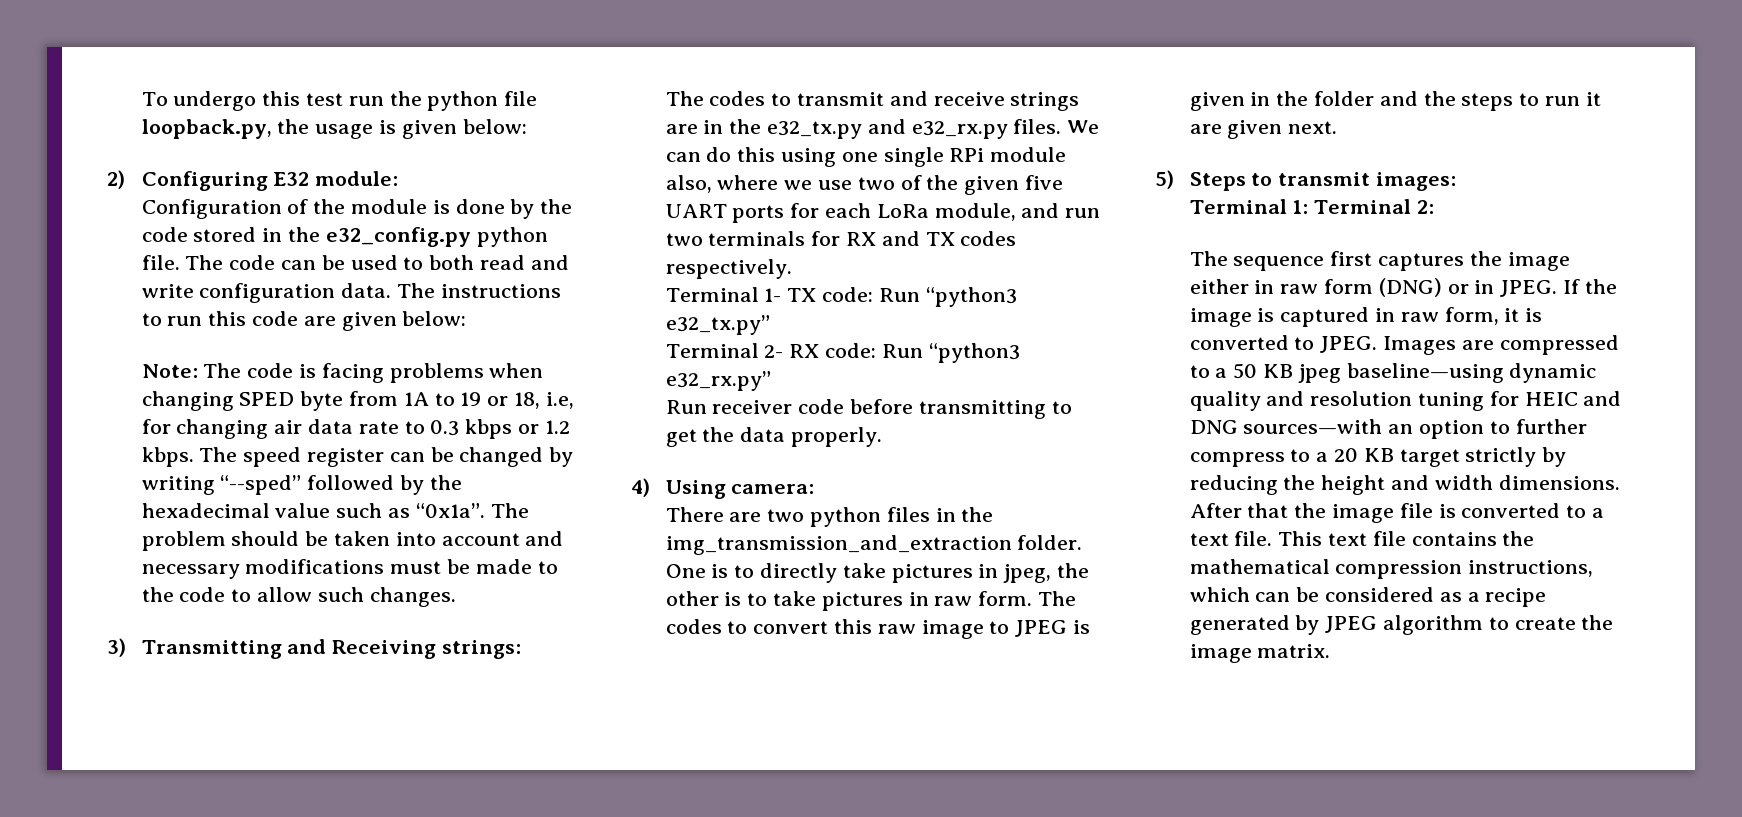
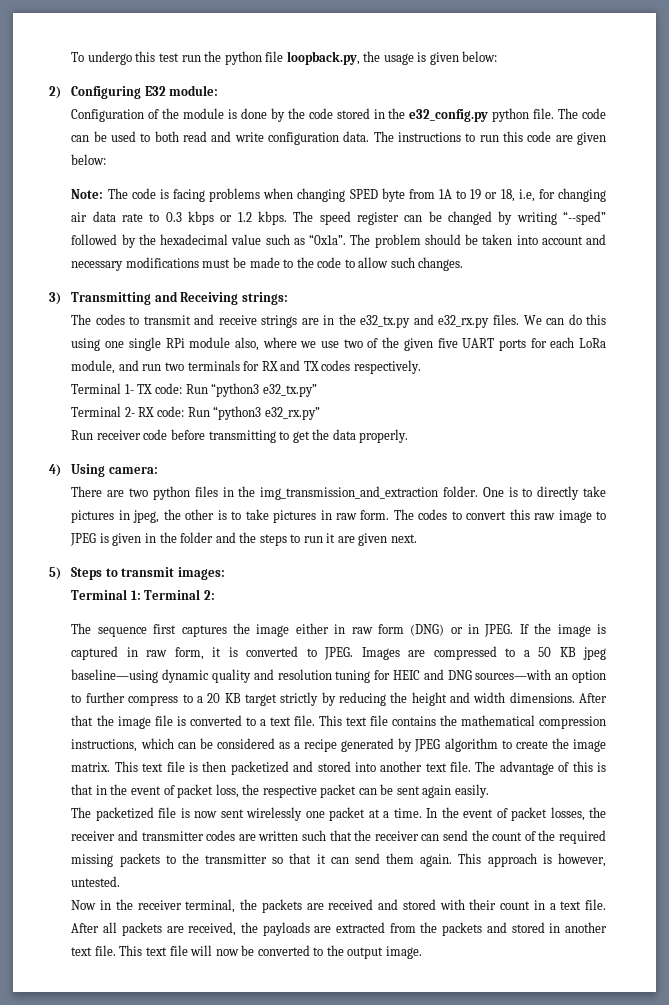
(1331, 651) none -> [114,761,606,775] [71,784,489,798] [71,807,606,821] [71,830,606,844] [71,853,607,867] [71,876,121,887] [71,899,607,913] [71,922,607,936] [71,945,422,959] This text file is then packetized and stored into another text file. The advantage of this is that in the event of packet loss, the respective packet can be sent again easily. // The packetized file is now sent wirelessly one packet at a time. In the event of packet losses, the receiver and transmitter codes are written such that the receiver can send the count of the required missing packets to the transmitter so that it can send them again. This approach is however, untested. // Now in the receiver terminal, the packets are received and stored with their count in a text file. After all packets are received, the payloads are extracted from the packets and stored in another text file. This text file will now be converted to the output image.

